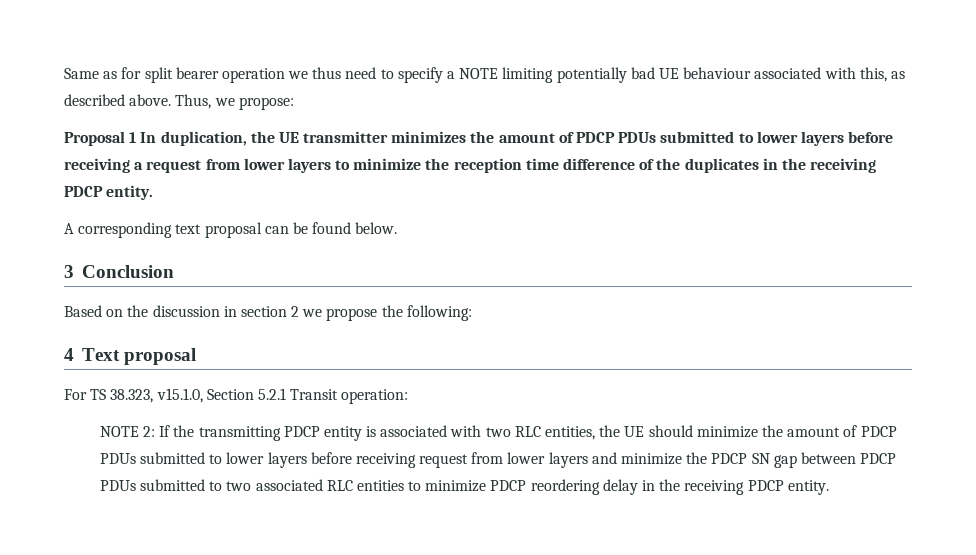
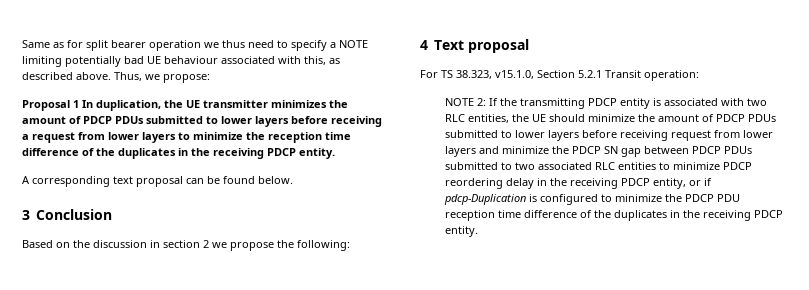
(784, 485) none -> [653,178,713,189] [444,194,741,205] [445,210,784,221] entity, or if pdcp-Duplication is configured to minimize the PDCP PDU reception time difference of the duplicates in the receiving PDCP

